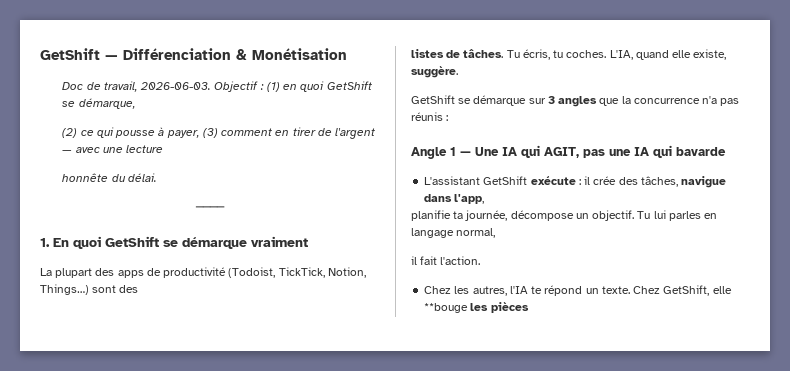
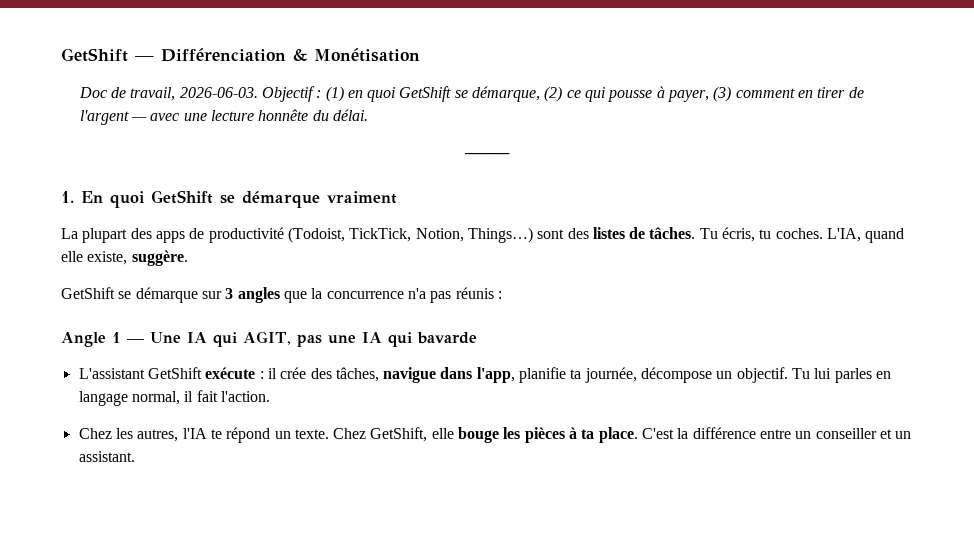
(136, 103) // -> (541, 94) none
(164, 149) // -> (254, 115) none
(139, 289) // -> (589, 233) none
(485, 199) // -> (515, 375) none
(496, 233) // -> (180, 398) none
[424,303,469,313] **bouge -> [458,427,500,443] bouge
(529, 307) none -> [569,427,912,443] [78,451,135,462] à ta place. C'est la différence entre un conseiller et un assistant.

